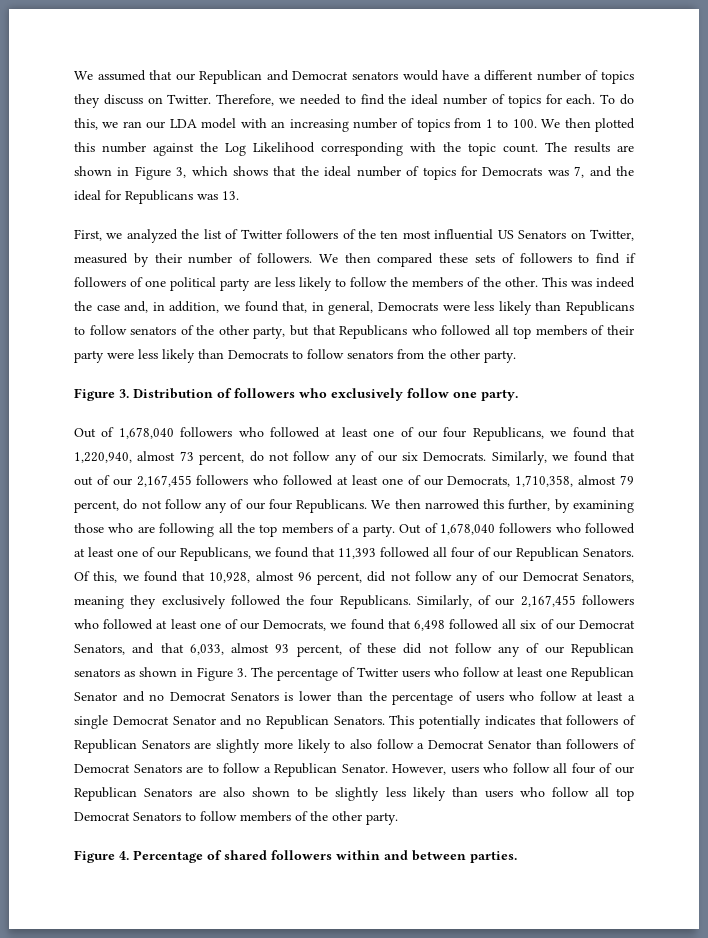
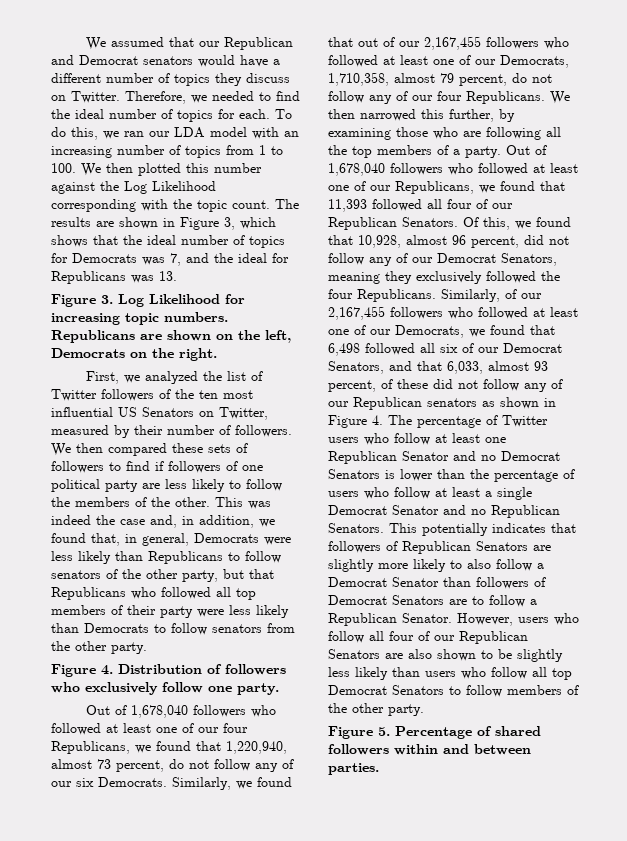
(239, 195) none -> [51,294,245,307] [51,312,228,325] [51,330,291,343] [51,348,217,361] // Figure 3. Log Likelihood for increasing topic numbers. Republicans are shown on the left, Democrats on the right.
[119,389,129,398] 3. -> [101,665,113,675] 4.
[237,668,247,677] 3. -> [372,415,383,425] 4.
[119,851,129,860] 4. -> [378,727,390,736] 5.

